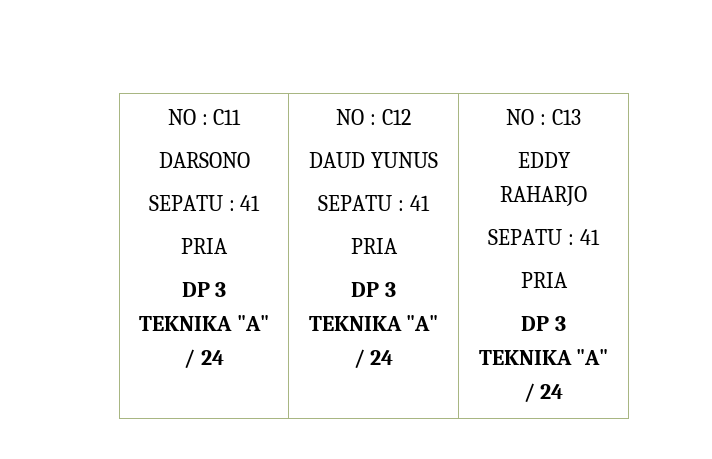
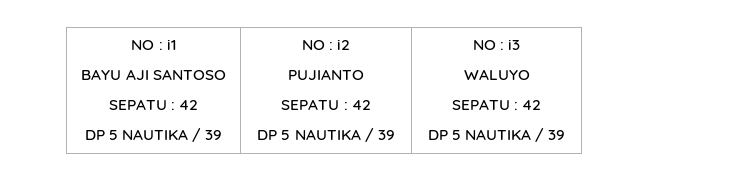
[167,109,242,125] [158,152,250,168] [148,195,261,211] [181,238,228,254] [181,282,227,297] [139,315,269,331] [184,349,224,369] [336,109,411,125] [309,152,438,168] [318,195,430,211] [350,238,398,254] [351,282,396,297] [308,315,439,331] [353,349,394,369] [506,109,581,125] [517,152,571,168] [500,186,587,206] [488,229,600,245] [520,272,568,288] [521,316,566,331] [478,349,609,365] [523,383,564,403] NO : C11 // DARSONO // SEPATU : 41 // PRIA // DP 3 TEKNIKA "A" / 24 | NO : C12 // DAUD YUNUS // SEPATU : 41 // PRIA // DP 3 TEKNIKA "A" / 24 | NO : C13 // EDDY RAHARJO // SEPATU : 41 // PRIA // DP 3 TEKNIKA "A" / 24 -> [131,39,176,50] [81,69,226,80] [108,99,199,110] [84,128,223,142] [301,39,351,50] [288,69,364,80] [281,99,371,110] [257,128,395,142] [472,39,521,50] [463,69,530,80] [451,99,542,110] [427,128,566,142] NO : i1 // BAYU AJI SANTOSO // SEPATU : 42 // DP 5 NAUTIKA / 39 | NO : i2 // PUJIANTO // SEPATU : 42 // DP 5 NAUTIKA / 39 | NO : i3 // WALUYO // SEPATU : 42 // DP 5 NAUTIKA / 39

